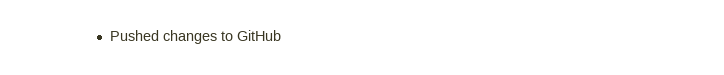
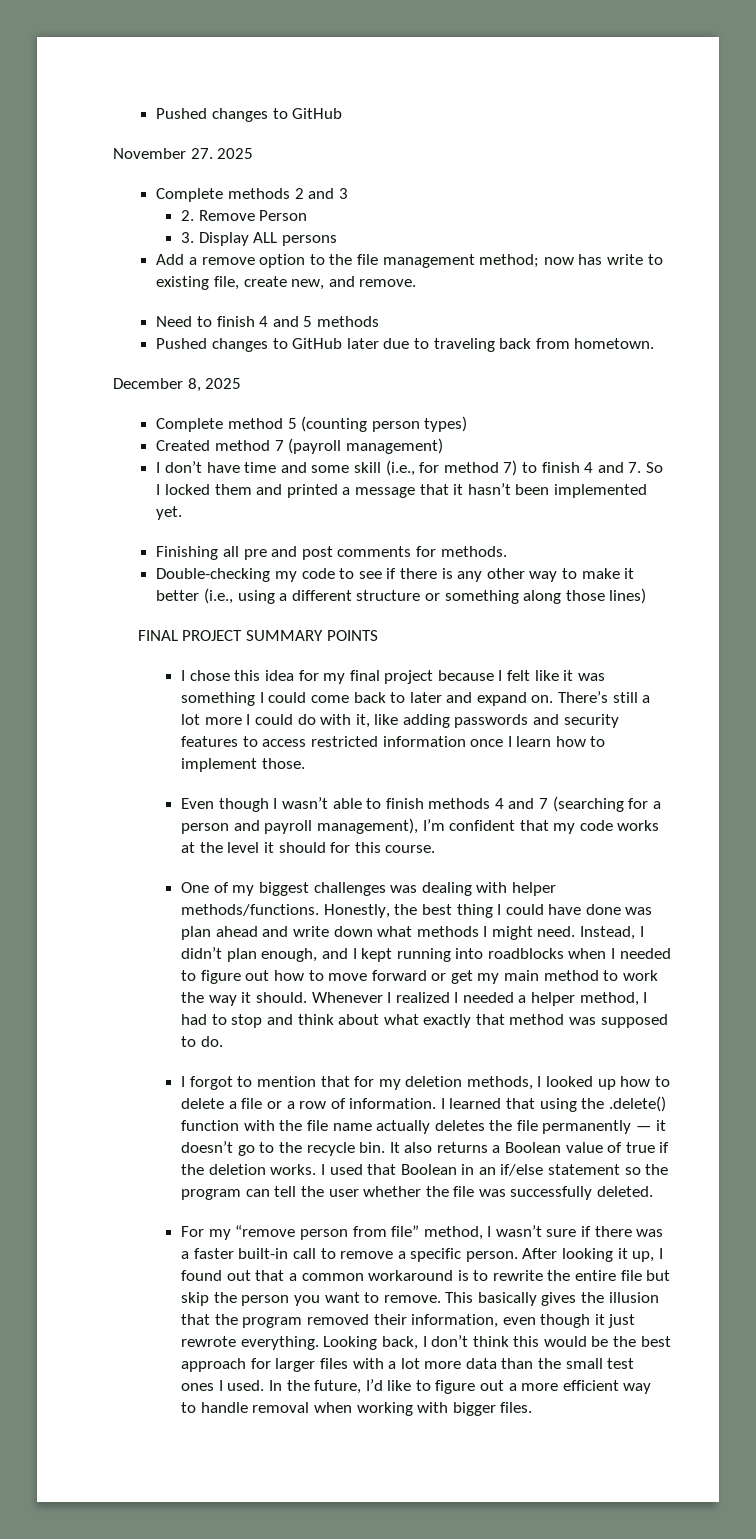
[109,30,281,44] Pushed changes to GitHub -> [156,108,343,122] [113,148,254,159] [156,188,348,202] [181,210,308,221] [181,232,337,246] [156,254,663,268] [156,276,417,290] [156,316,379,327] [156,338,655,352] [113,378,242,392] [156,416,468,432] [156,438,443,454] [156,460,663,476] [156,483,647,498] [156,506,183,520] [156,546,507,560] [156,568,635,582] [156,588,647,604] [137,630,378,641] [181,670,605,684] [181,691,651,706] [181,714,619,728] [181,736,606,747] [181,758,305,772] [181,796,661,812] [181,818,660,834] [181,842,436,853] [181,882,556,896] [181,904,653,918] [181,926,644,940] [181,947,671,962] [181,970,658,984] [181,992,648,1006] [181,1014,668,1028] [181,1036,223,1047] [181,1076,670,1090] [181,1096,666,1112] [181,1120,666,1134] [181,1141,670,1156] [181,1164,669,1176] [181,1186,654,1200] [181,1225,664,1240] [181,1248,663,1262] [181,1270,671,1281] [181,1292,659,1306] [181,1314,636,1328] [181,1335,671,1350] [181,1358,635,1372] [181,1379,652,1394] [181,1402,533,1416] Pushed changes to GitHub // November 27. 2025 // Complete methods 2 and 3 // 2. Remove Person // 3. Display ALL persons // Add a remove option to the file management method; now has write to existing file, create new, and remove. // Need to finish 4 and 5 methods // Pushed changes to GitHub later due to traveling back from hometown. // December 8, 2025 // Complete method 5 (counting person types) // Created method 7 (payroll management) // I don’t have time and some skill (i.e., for method 7) to finish 4 and 7. So I locked them and printed a message that it hasn’t been implemented yet. // Finishing all pre and post comments for methods. // Double-checking my code to see if there is any other way to make it better (i.e., using a different structure or something along those lines) // FINAL PROJECT SUMMARY POINTS // I chose this idea for my final project because I felt like it was something I could come back to later and expand on. There’s still a lot more I could do with it, like adding passwords and security features to access restricted information once I learn how to implement those. // Even though I wasn’t able to finish methods 4 and 7 (searching for a person and payroll management), I’m confident that my code works at the level it should for this course. // One of my biggest challenges was dealing with helper methods/functions. Honestly, the best thing I could have done was plan ahead and write down what methods I might need. Instead, I didn’t plan enough, and I kept running into roadblocks when I needed to figure out how to move forward or get my main method to work the way it should. Whenever I realized I needed a helper method, I had to stop and think about what exactly that method was supposed to do. // I forgot to mention that for my deletion methods, I looked up how to delete a file or a row of information. I learned that using the .delete() function with the file name actually deletes the file permanently — it doesn’t go to the recycle bin. It also returns a Boolean value of true if the deletion works. I used that Boolean in an if/else statement so the program can tell the user whether the file was successfully deleted. // For my “remove person from file” method, I wasn’t sure if there was a faster built-in call to remove a specific person. After looking it up, I found out that a common workaround is to rewrite the entire file but skip the person you want to remove. This basically gives the illusion that the program removed their information, even though it just rewrote everything. Looking back, I don’t think this would be the best approach for larger files with a lot more data than the small test ones I used. In the future, I’d like to figure out a more efficient way to handle removal when working with bigger files.

